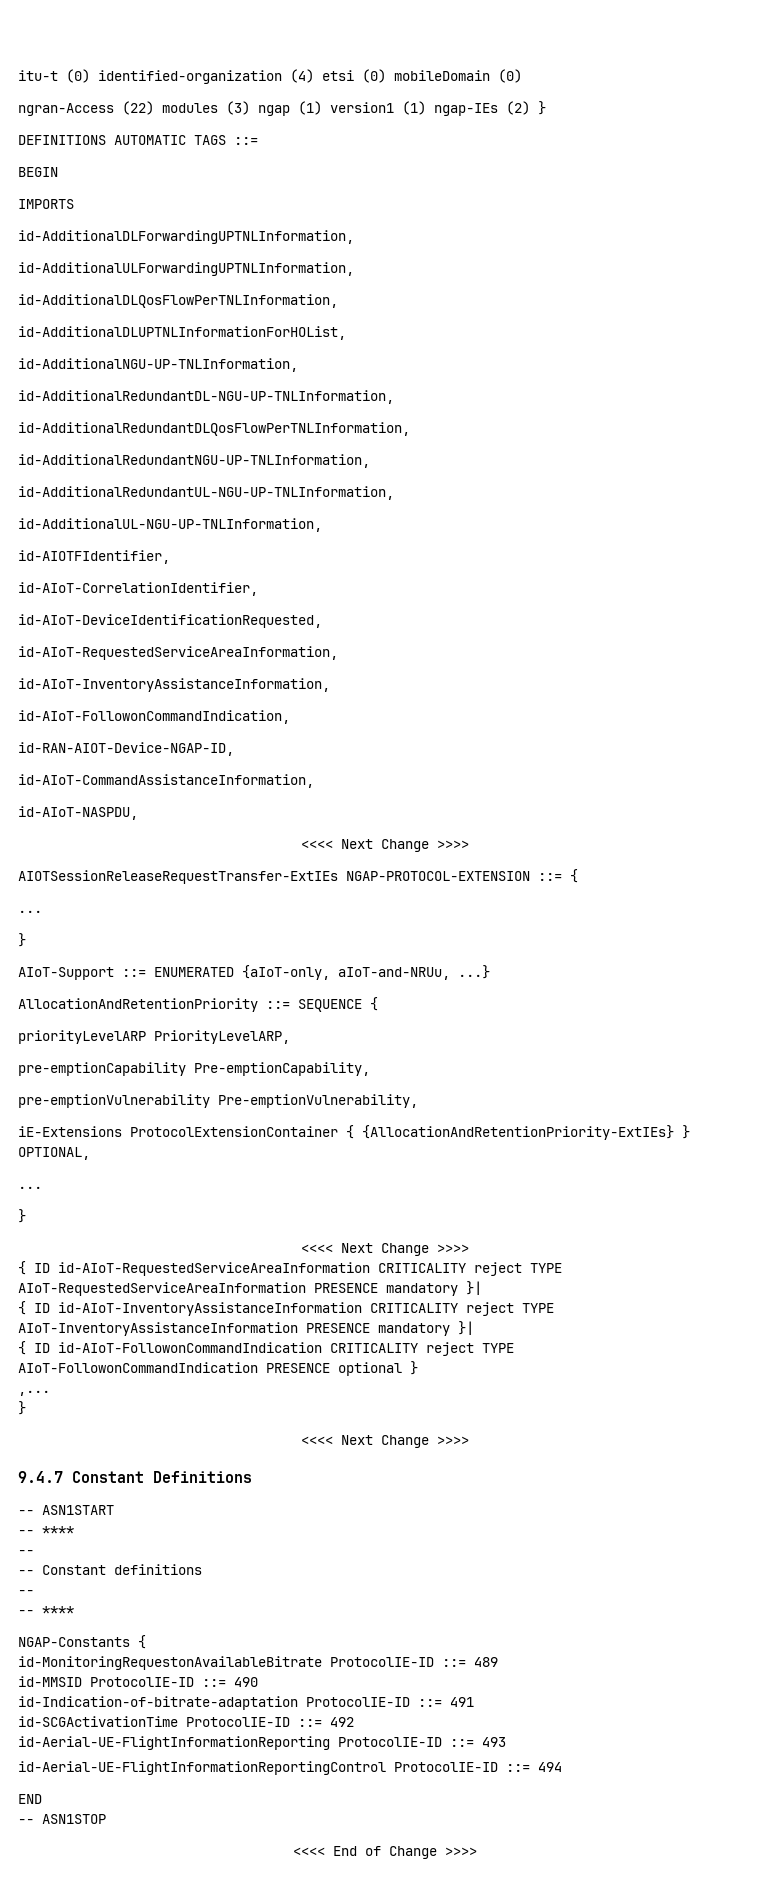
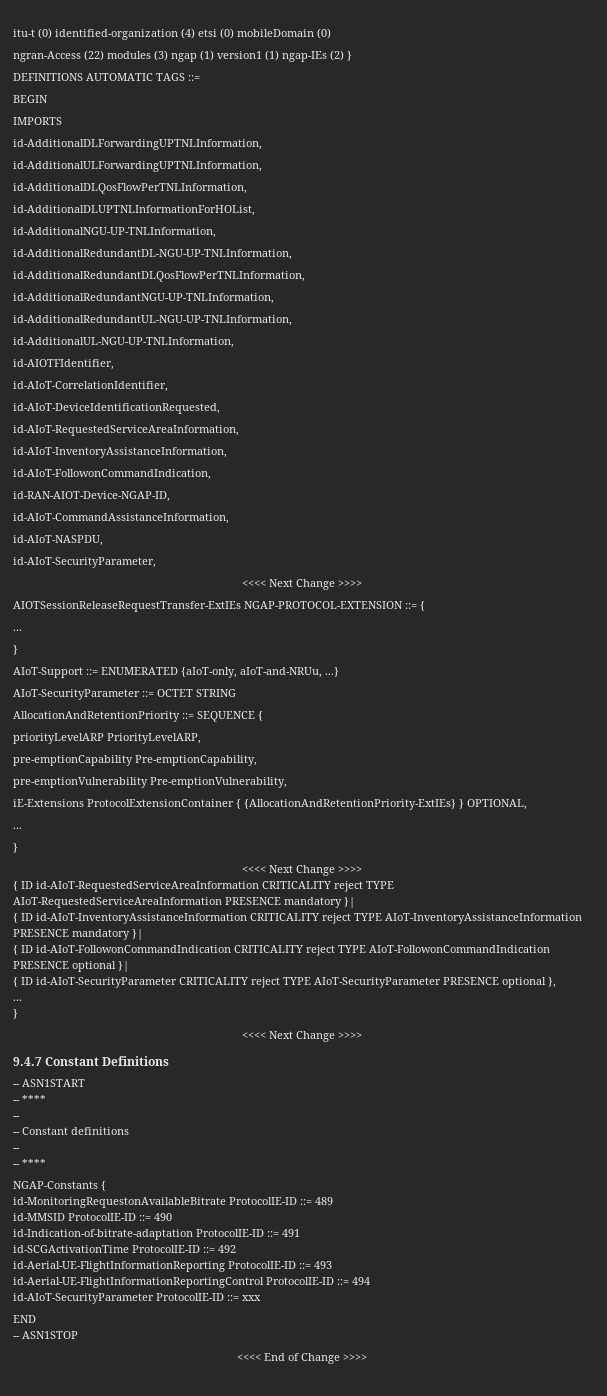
(138, 813) none -> [13,557,156,568] // id-AIoT-SecurityParameter,
(490, 972) none -> [13,689,236,700] // AIoT-SecurityParameter ::= OCTET STRING
[410,1361,418,1375] [18,1390,50,1396] } // ,... -> [118,961,129,972] [13,977,556,988] [13,999,22,1001] }| // { ID id-AIoT-SecurityParameter CRITICALITY reject TYPE AIoT-SecurityParameter PRESENCE optional }, // ...
(562, 1767) none -> [13,1293,261,1304] // id-AIoT-SecurityParameter ProtocolIE-ID ::= xxx

